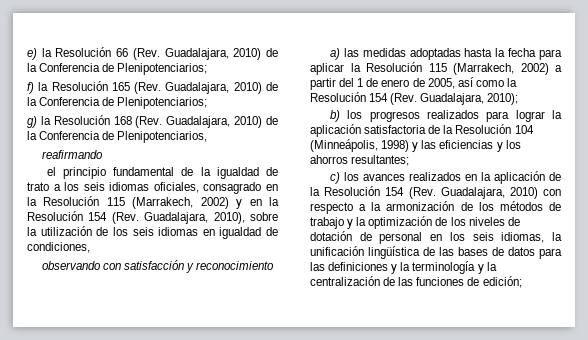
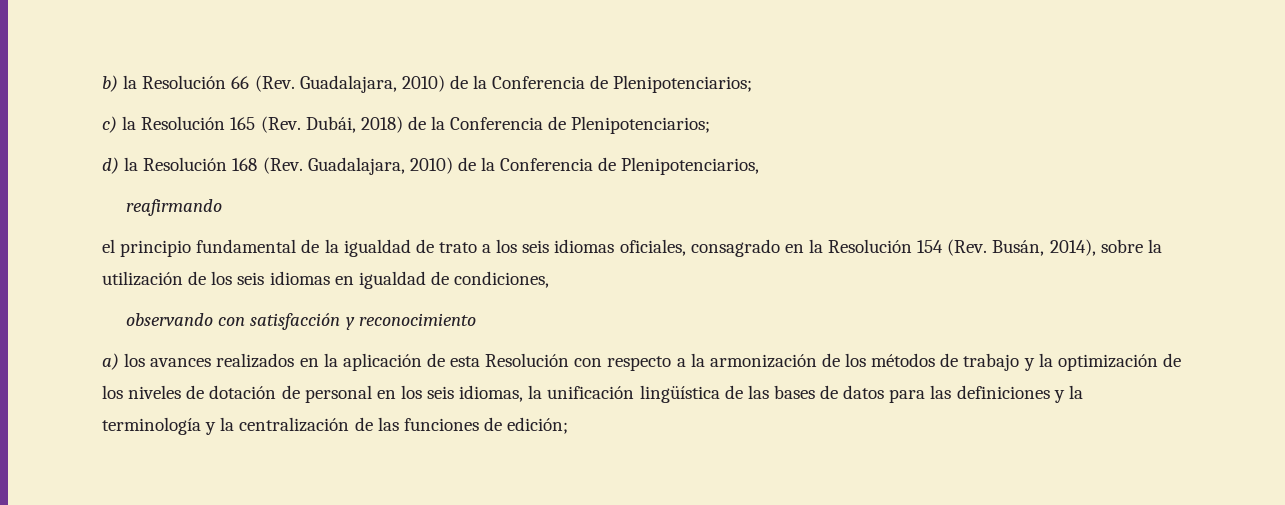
[27,48,37,60] e) -> [102,75,118,92] b)
[27,82,34,94] f) -> [102,116,117,133] c)
[165,82,278,94] [27,97,208,109] [27,116,37,128] Guadalajara, 2010) de la Conferencia de Plenipotenciarios; // g) -> [305,116,711,134] [102,157,119,174] Dubái, 2018) de la Conferencia de Plenipotenciarios; // d)
[106,197,279,209] [27,211,245,224] 115 (Marrakech, 2002) y en la Resolución 154 (Rev. Guadalajara, 2010), -> [917,239,1096,256] 154 (Rev. Busán, 2014),
[343,48,562,60] [310,62,562,75] [310,77,517,90] [310,92,519,105] [329,110,562,122] [310,124,534,137] [310,139,521,152] [310,155,410,166] [329,172,340,184] las medidas adoptadas hasta la fecha para aplicar la Resolución 115 (Marrakech, 2002) a partir del 1 de enero de 2005, así como la Resolución 154 (Rev. Guadalajara, 2010); // b) los progresos realizados para lograr la aplicación satisfactoria de la Resolución 104 (Minneápolis, 1998) y las eficiencias y los ahorros resultantes; // c) -> (119, 361) none
[310,186,538,199] la Resolución 154 (Rev. Guadalajara, 2010) -> [450,353,570,367] esta Resolución

